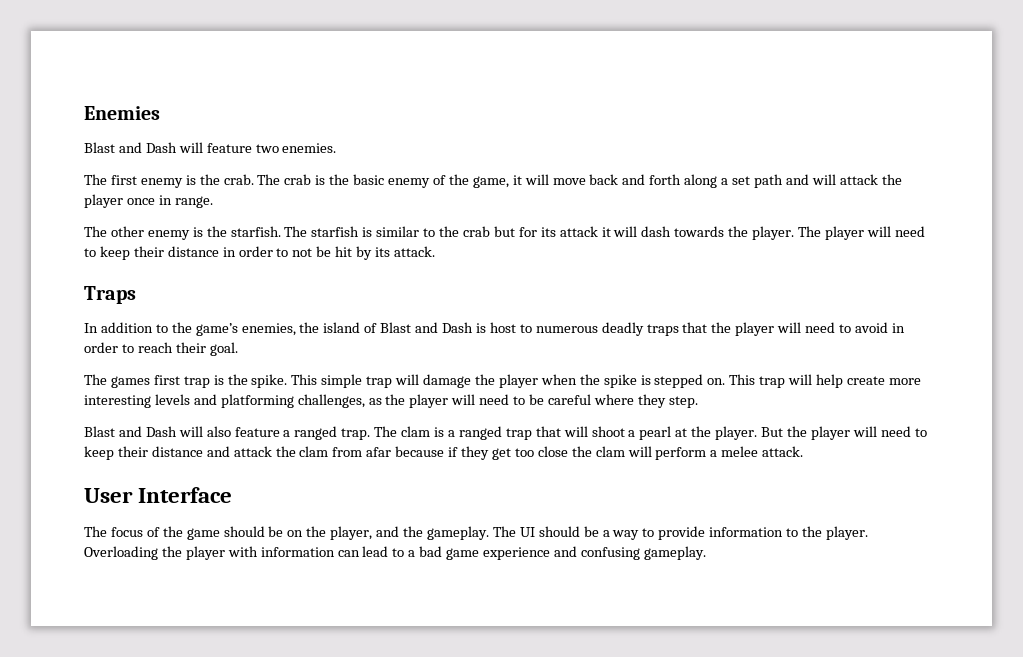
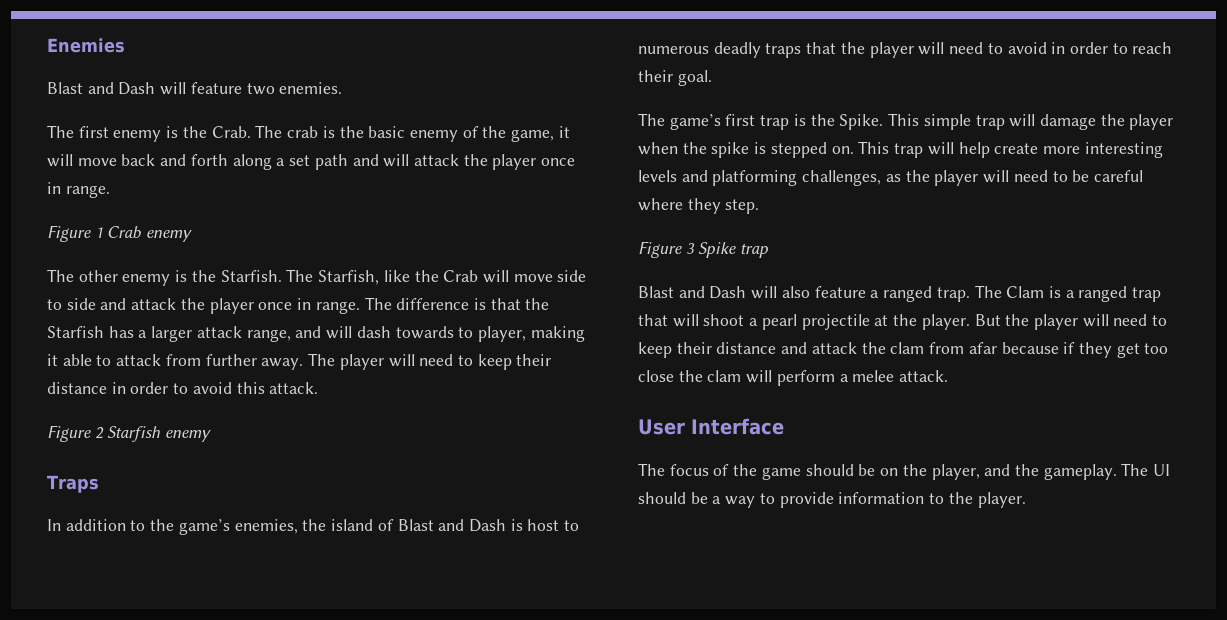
[223,174,254,185] crab. -> [211,126,251,138] Crab.
(213, 202) none -> [47,225,193,242] // Figure 1 Crab enemy
[230,226,795,240] starfish. The starfish is similar to the crab but for its attack it will dash towards the player. -> [220,269,587,285] [47,297,550,314] [47,326,585,342] [47,354,304,370] Starfish. The Starfish, like the Crab will move side to side and attack the player once in range. The difference is that the Starfish has a larger attack range, and will dash towards to player, making it able to attack from further away.
[292,246,435,260] not be hit by its attack. -> [192,382,319,394] [47,425,212,442] avoid this attack. // Figure 2 Starfish enemy
[110,376,150,388] games -> [669,114,721,130] game’s
[251,374,288,388] spike. -> [839,114,884,130] Spike.
(698, 402) none -> [638,241,769,258] // Figure 3 Spike trap
[401,426,431,437] clam -> [1006,286,1045,298] Clam
(672, 433) none -> [801,314,870,330] projectile
[84,546,706,560] Overloading the player with information can lead to a bad game experience and confusing gameplay. -> (1026, 500) none

